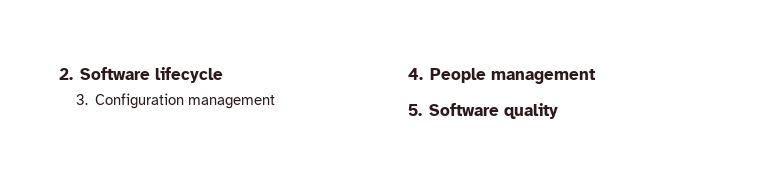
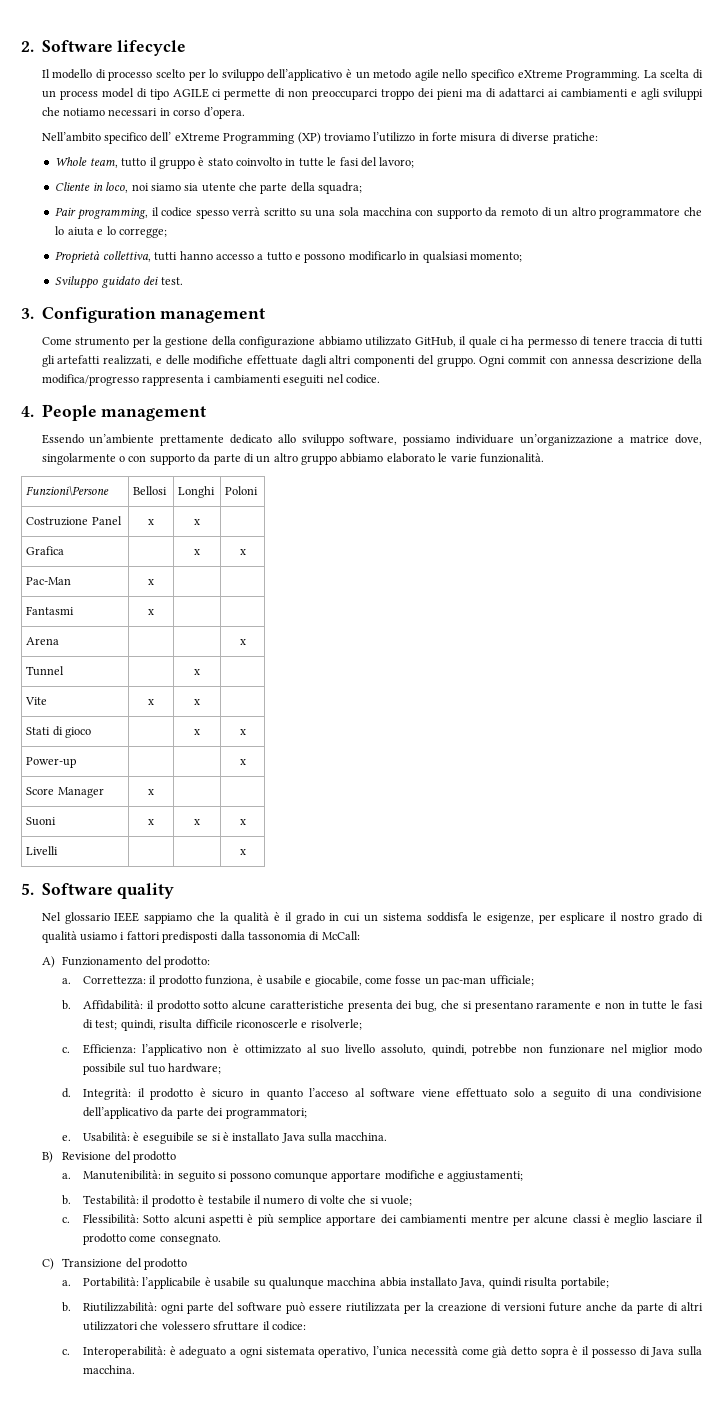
[76,93,276,109] [408,68,597,84] [408,103,559,119] 3. Configuration management // 4. People management // 5. Software quality -> [41,69,704,81] [41,88,703,100] [41,107,245,119] [41,132,598,144] [55,157,415,169] [55,182,363,194] [55,207,702,220] [55,226,167,238] [55,251,522,264] [55,276,183,289] [21,307,266,323] [41,336,704,348] [41,355,703,367] [41,374,380,386] [21,404,207,421] [41,434,702,446] [41,453,544,465] [26,486,110,496] [133,486,168,495] [178,486,216,498] [225,486,259,495] [26,516,122,526] [148,519,154,525] [194,519,200,525] [26,546,65,555] [194,549,200,555] [239,549,246,555] [26,577,72,585] [148,579,154,585] [26,606,75,615] [148,609,154,615] [26,637,60,645] [239,639,246,645] [26,666,65,676] [194,669,200,675] [25,697,48,705] [148,699,154,705] [194,699,200,705] [26,726,92,738] [194,729,200,735] [239,729,246,735] [26,757,77,768] [239,759,246,765] [26,787,104,798] [148,789,154,795] [26,817,57,826] [148,819,154,825] [194,819,200,825] [239,819,246,825] [26,846,59,855] [239,849,246,855] [21,883,175,899] [41,912,704,924] [41,931,360,943] [41,956,211,968] [62,975,534,987] [62,1000,704,1012] [83,1019,362,1031] [62,1044,703,1056] [83,1063,222,1075] [62,1088,702,1100] [83,1107,307,1119] [62,1132,388,1144] [41,1151,177,1163] [62,1170,524,1182] [62,1195,413,1207] [62,1213,703,1226] [83,1233,221,1245] [41,1258,188,1270] [62,1277,609,1289] [62,1302,703,1314] [83,1321,306,1331] [62,1346,703,1358] [83,1365,136,1374] Il modello di processo scelto per lo sviluppo dell’applicativo è un metodo agile nello specifico eXtreme Programming. La scelta di un process model di tipo AGILE ci permette di non preoccuparci troppo dei pieni ma di adattarci ai cambiamenti e agli sviluppi che notiamo necessari in corso d’opera. // Nell’ambito specifico dell’ eXtreme Programming (XP) troviamo l’utilizzo in forte misura di diverse pratiche: // Whole team, tutto il gruppo è stato coinvolto in tutte le fasi del lavoro; // Cliente in loco, noi siamo sia utente che parte della squadra; // Pair programming, il codice spesso verrà scritto su una sola macchina con supporto da remoto di un altro programmatore che lo aiuta e lo corregge; // Proprietà collettiva, tutti hanno accesso a tutto e possono modificarlo in qualsiasi momento; // Sviluppo guidato dei test. // 3. Configuration management // Come strumento per la gestione della configurazione abbiamo utilizzato GitHub, il quale ci ha permesso di tenere traccia di tutti gli artefatti realizzati, e delle modifiche effettuate dagli altri componenti del gruppo. Ogni commit con annessa descrizione della modifica/progresso rappresenta i cambiamenti eseguiti nel codice. // 4. People management // Essendo un’ambiente prettamente dedicato allo sviluppo software, possiamo individuare un’organizzazione a matrice dove, singolarmente o con supporto da parte di un altro gruppo abbiamo elaborato le varie funzionalità. // Funzioni\Persone | Bellosi | Longhi | Poloni // Costruzione Panel | x | x | // Grafica | | x | x // Pac-Man | x | | // Fantasmi | x | | // Arena | | | x // Tunnel | | x | // Vite | x | x | // Stati di gioco | | x | x // Power-up | | | x // Score Manager | x | | // Suoni | x | x | x // Livelli | | | x // 5. Software quality // Nel glossario IEEE sappiamo che la qualità è il grado in cui un sistema soddisfa le esigenze, per esplicare il nostro grado di qualità usiamo i fattori predisposti dalla tassonomia di McCall: // A) Funzionamento del prodotto: // a. Correttezza: il prodotto funziona, è usabile e giocabile, come fosse un pac-man ufficiale; // b. Affidabilità: il prodotto sotto alcune caratteristiche presenta dei bug, che si presentano raramente e non in tutte le fasi di test; quindi, risulta difficile riconoscerle e risolverle; // c. Efficienza: l’applicativo non è ottimizzato al suo livello assoluto, quindi, potrebbe non funzionare nel miglior modo possibile sul tuo hardware; // d. Integrità: il prodotto è sicuro in quanto l’acceso al software viene effettuato solo a seguito di una condivisione dell’applicativo da parte dei programmatori; // e. Usabilità: è eseguibile se si è installato Java sulla macchina. // B) Revisione del prodotto // a. Manutenibilità: in seguito si possono comunque apportare modifiche e aggiustamenti; // b. Testabilità: il prodotto è testabile il numero di volte che si vuole; // c. Flessibilità: Sotto alcuni aspetti è più semplice apportare dei cambiamenti mentre per alcune classi è meglio lasciare il prodotto come consegnato. // C) Transizione del prodotto // a. Portabilità: l’applicabile è usabile su qualunque macchina abbia installato Java, quindi risulta portabile; // b. Riutilizzabilità: ogni parte del software può essere riutilizzata per la creazione di versioni future anche da parte di altri utilizzatori che volessero sfruttare il codice: // c. Interoperabilità: è adeguato a ogni sistemata operativo, l’unica necessità come già detto sopra è il possesso di Java sulla macchina.

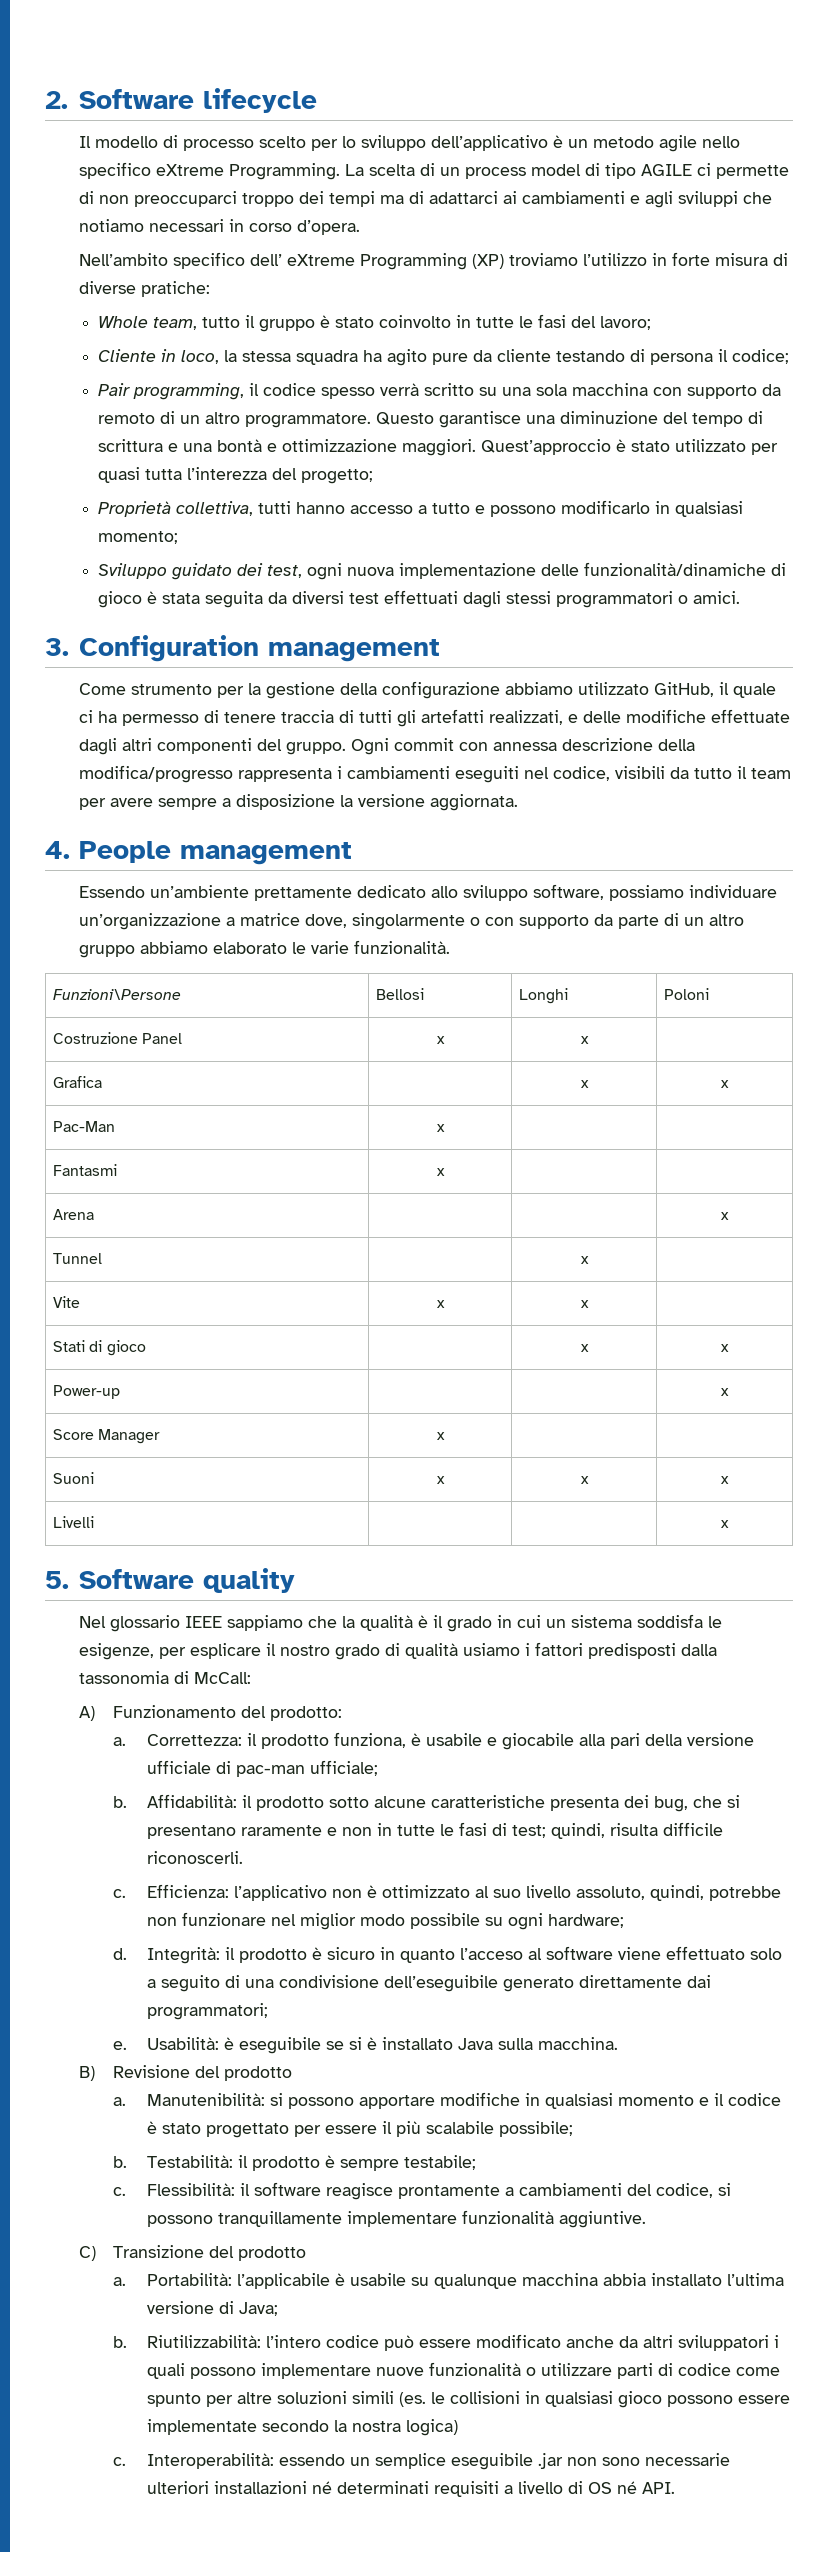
[437,89,464,100] pieni -> [329,191,376,207] tempi
[131,182,363,194] noi siamo sia utente che parte della squadra; -> [224,349,790,366] la stessa squadra ha agito pure da cliente testando di persona il codice;
[599,207,702,219] [55,226,167,238] programmatore che lo aiuta e lo corregge; -> [245,411,764,428] [98,439,779,456] [98,467,374,484] programmatore. Questo garantisce una diminuzione del tempo di scrittura e una bontà e ottimizzazione maggiori. Quest’approccio è stato utilizzato per quasi tutta l’interezza del progetto;
[160,277,183,285] test. -> [267,562,787,580] [98,590,741,608] test, ogni nuova implementazione delle funzionalità/dinamiche di gioco è stata seguita da diversi test effettuati dagli stessi programmatori o amici.
[345,374,380,384] codice. -> [553,766,792,781] [79,794,519,811] codice, visibili da tutto il team per avere sempre a disposizione la versione aggiornata.
[314,975,439,987] giocabile, come fosse un -> [502,1733,755,1750] [147,1760,232,1774] giocabile alla pari della versione ufficiale di
[235,1019,362,1030] riconoscerle e risolverle; -> [147,1851,244,1864] riconoscerli.
[129,1063,165,1073] sul tuo -> [485,1913,544,1930] su ogni
[83,1107,224,1119] dell’applicativo da parte dei -> [384,1975,712,1992] dell’eseguibile generato direttamente dai
[164,1171,328,1182] in seguito si possono comunque -> [270,2093,355,2109] si possono
[438,1171,524,1182] e aggiustamenti; -> [525,2093,782,2109] [147,2121,574,2138] in qualsiasi momento e il codice è stato progettato per essere il più scalabile possibile;
[207,1195,413,1206] [62,1213,703,1226] [83,1233,221,1245] testabile il numero di volte che si vuole; // c. Flessibilità: Sotto alcuni aspetti è più semplice apportare dei cambiamenti mentre per alcune classi è meglio lasciare il prodotto come consegnato. -> [340,2155,477,2171] [113,2182,732,2200] [147,2210,647,2228] sempre testabile; // c. Flessibilità: il software reagisce prontamente a cambiamenti del codice, si possono tranquillamente implementare funzionalità aggiuntive.
[459,1277,609,1289] [62,1302,703,1314] [83,1321,306,1331] [62,1346,703,1358] [83,1365,136,1374] Java, quindi risulta portabile; // b. Riutilizzabilità: ogni parte del software può essere riutilizzata per la creazione di versioni future anche da parte di altri utilizzatori che volessero sfruttare il codice: // c. Interoperabilità: è adeguato a ogni sistemata operativo, l’unica necessità come già detto sopra è il possesso di Java sulla macchina. -> [727,2273,785,2286] [147,2301,279,2316] [113,2334,780,2351] [147,2362,781,2379] [147,2391,791,2408] [147,2419,459,2436] [113,2453,731,2470] [147,2481,676,2497] l’ultima versione di Java; // b. Riutilizzabilità: l’intero codice può essere modificato anche da altri sviluppatori i quali possono implementare nuove funzionalità o utilizzare parti di codice come spunto per altre soluzioni simili (es. le collisioni in qualsiasi gioco possono essere implementate secondo la nostra logica) // c. Interoperabilità: essendo un semplice eseguibile .jar non sono necessarie ulteriori installazioni né determinati requisiti a livello di OS né API.

